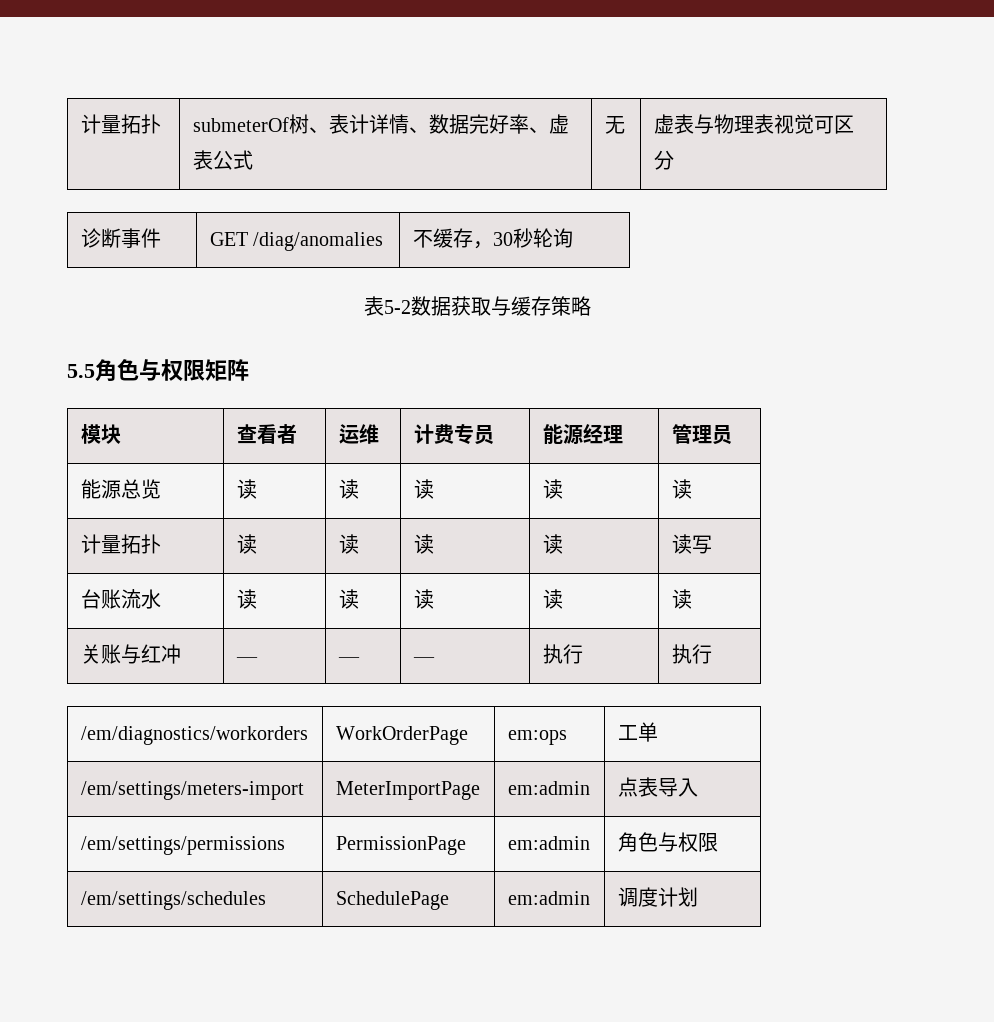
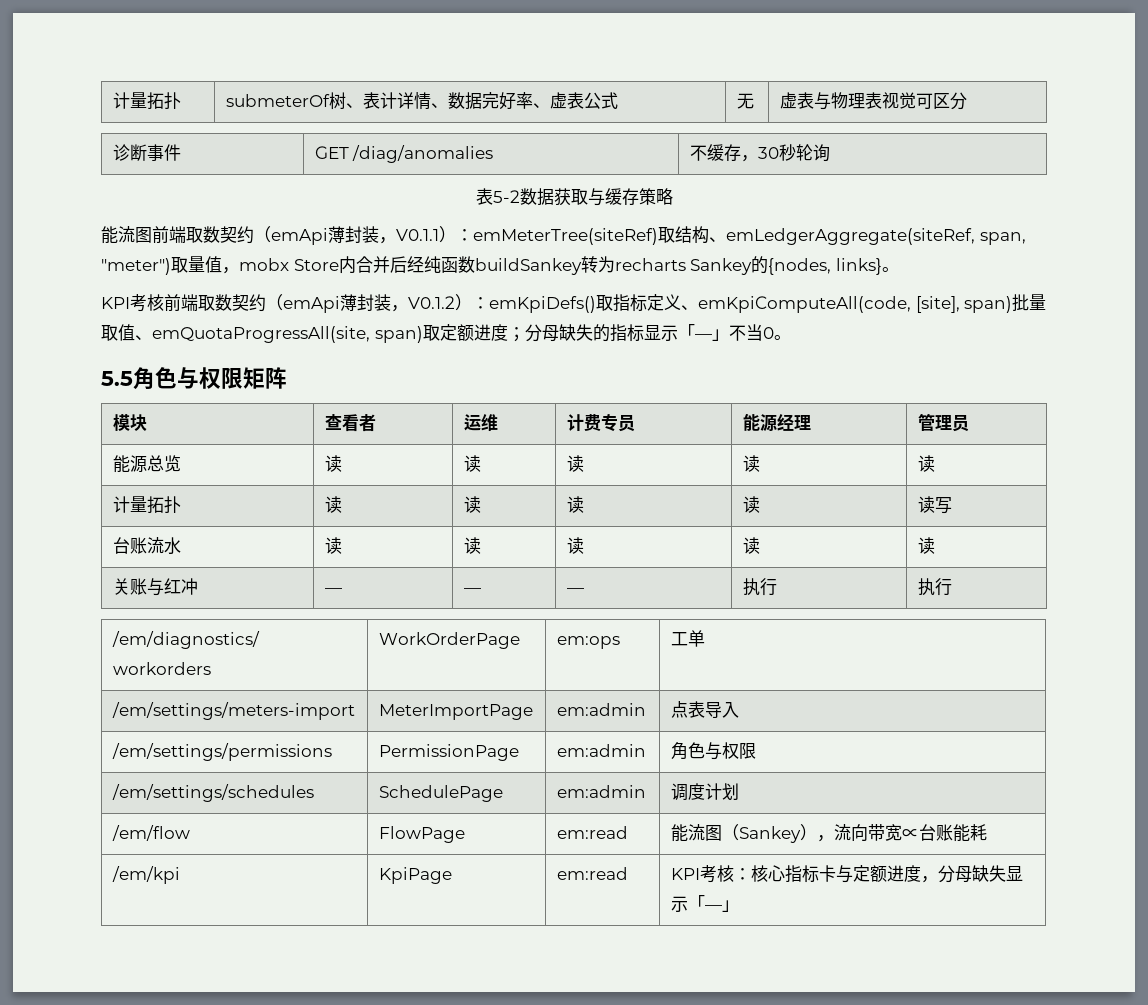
(591, 306) none -> [101,226,1026,245] [101,256,899,275] [101,294,1047,313] [101,324,791,343] // 能流图前端取数契约（emApi薄封装，V0.1.1）：emMeterTree(siteRef)取结构、emLedgerAggregate(siteRef, span, "meter")取量值，mobx Store内合并后经纯函数buildSankey转为recharts Sankey的{nodes, links}。 // KPI考核前端取数契约（emApi薄封装，V0.1.2）：emKpiDefs()取指标定义、emKpiComputeAll(code, [site], span)批量取值、emQuotaProgressAll(site, span)取定额进度；分母缺失的指标显示「—」不当0。
(698, 897) none -> [111,825,190,841] [378,826,465,843] [556,826,628,839] [670,824,987,843] [111,866,180,884] [378,867,452,884] [556,867,628,880] [670,865,1023,883] [670,895,739,912] // /em/flow | FlowPage | em:read | 能流图（Sankey），流向带宽∝台账能耗 // /em/kpi | KpiPage | em:read | KPI考核：核心指标卡与定额进度，分母缺失显示「—」

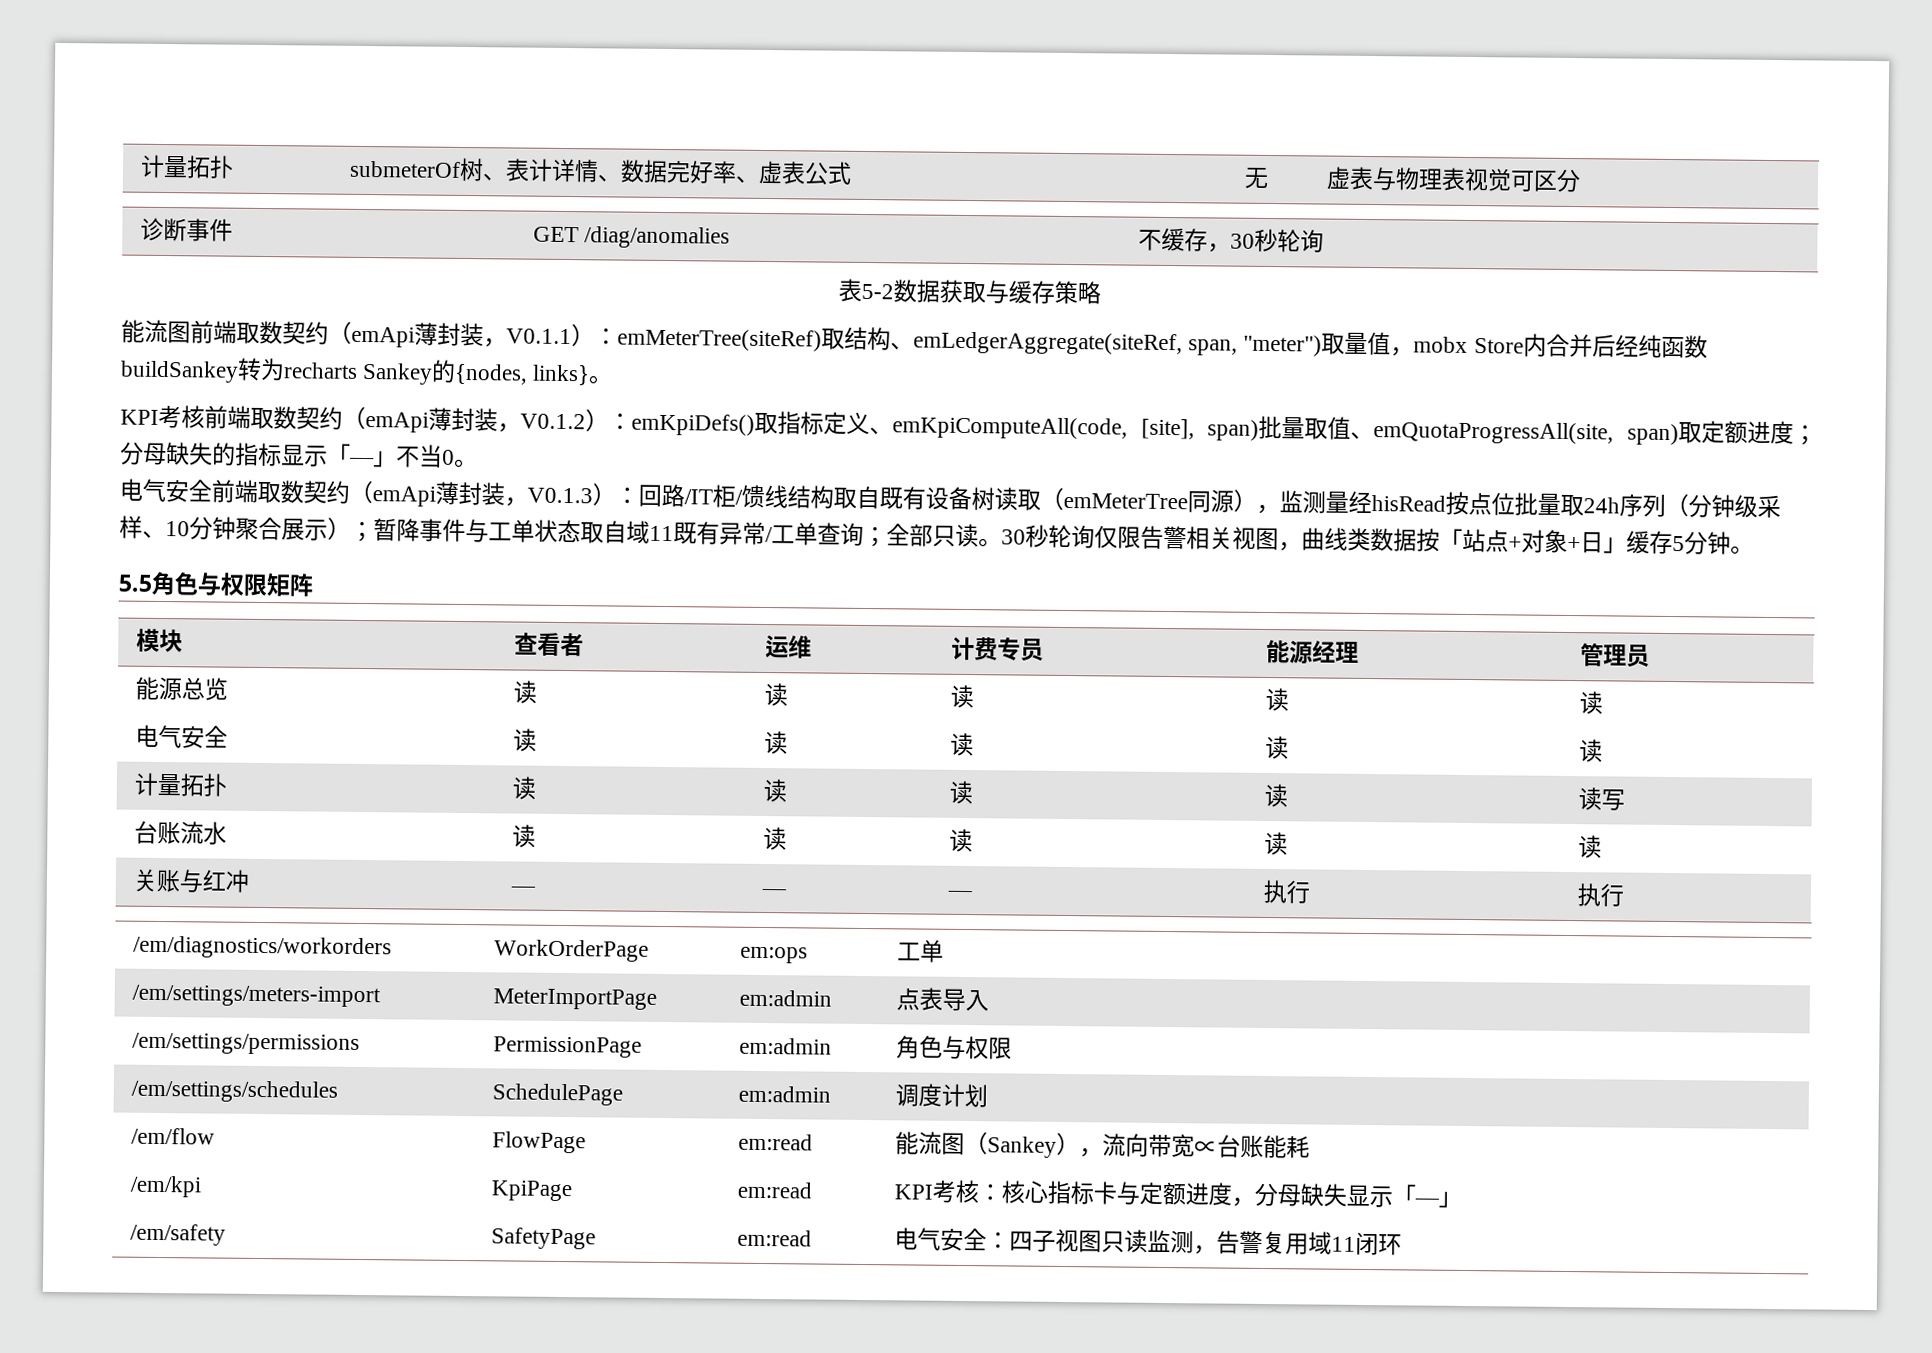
(791, 337) none -> [119,478,1781,519] [119,515,1754,555] // 电气安全前端取数契约（emApi薄封装，V0.1.3）：回路/IT柜/馈线结构取自既有设备树读取（emMeterTree同源），监测量经hisRead按点位批量取24h序列（分钟级采样、10分钟聚合展示）；暂降事件与工单状态取自域11既有异常/工单查询；全部只读。30秒轮询仅限告警相关视图，曲线类数据按「站点+对象+日」缓存5分钟。
(935, 463) none -> [134,724,228,749] [512,728,537,752] [763,730,788,755] [949,732,974,757] [1264,735,1289,760] [1578,739,1603,763] // 电气安全 | 读 | 读 | 读 | 读 | 读
(739, 906) none -> [129,1223,226,1246] [490,1227,596,1250] [736,1229,812,1247] [893,1227,1402,1256] // /em/safety | SafetyPage | em:read | 电气安全：四子视图只读监测，告警复用域11闭环

